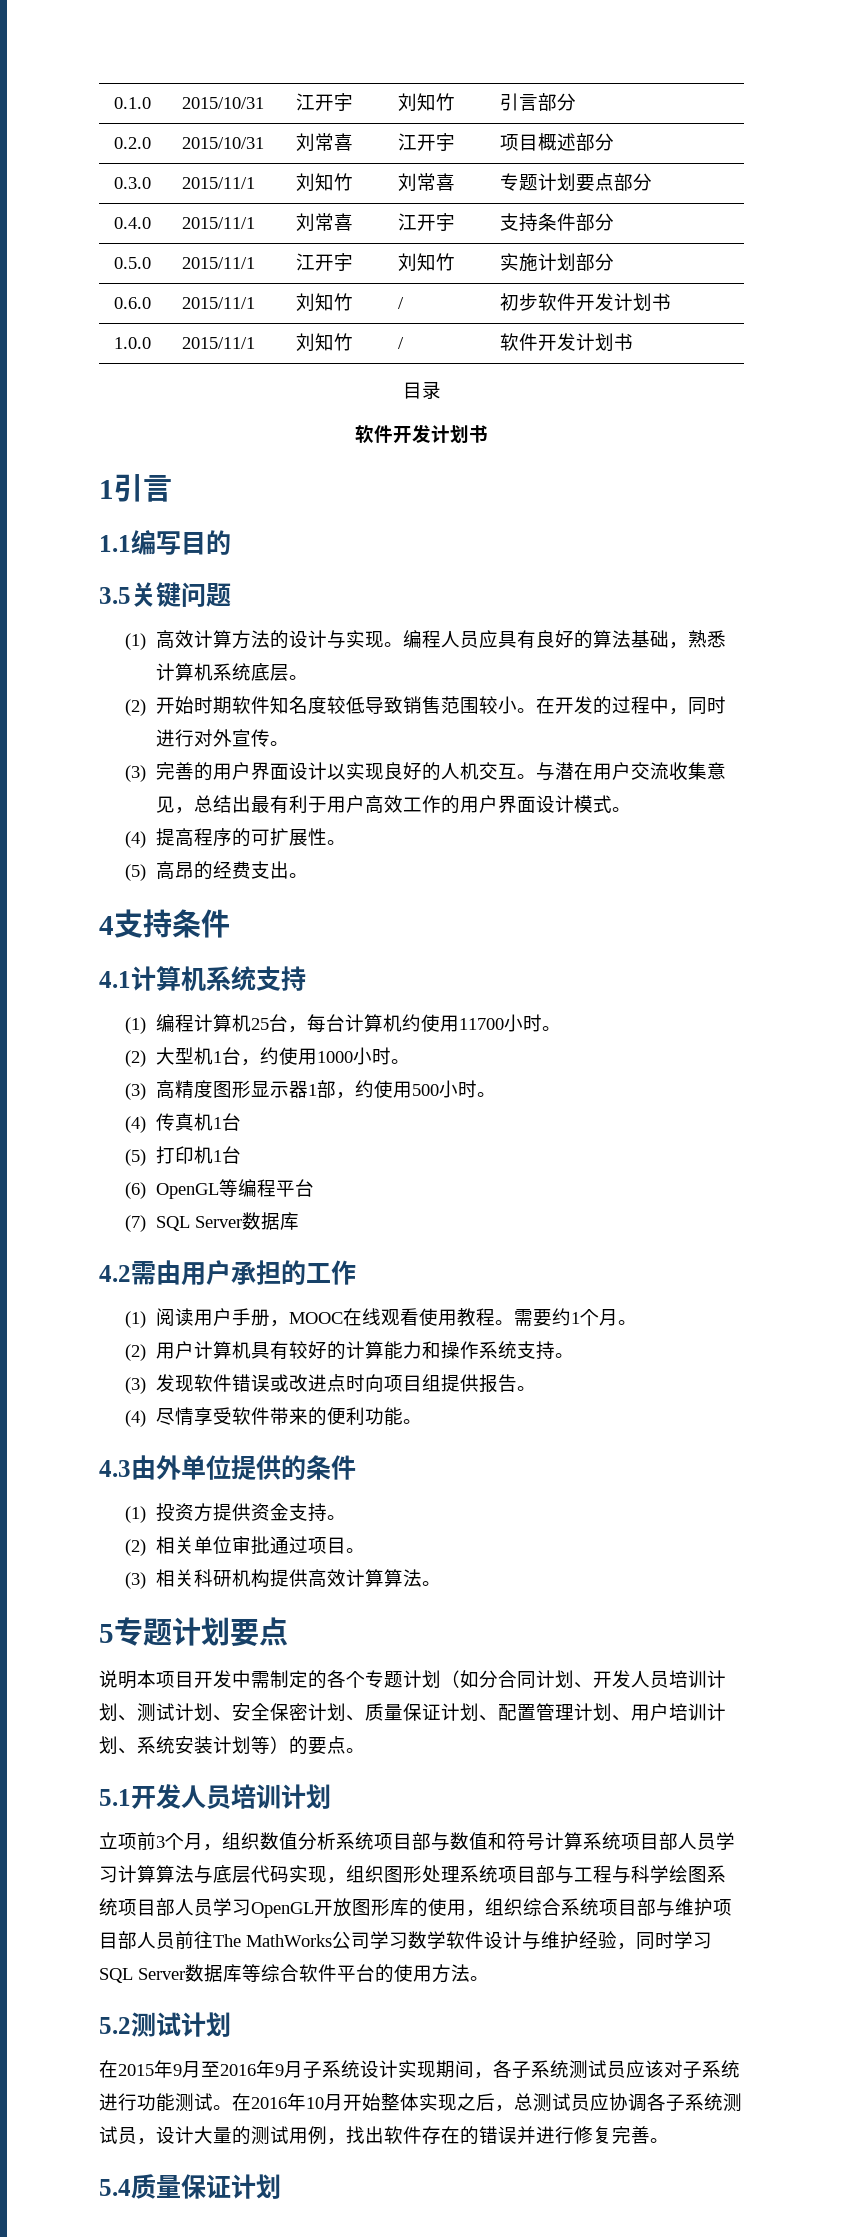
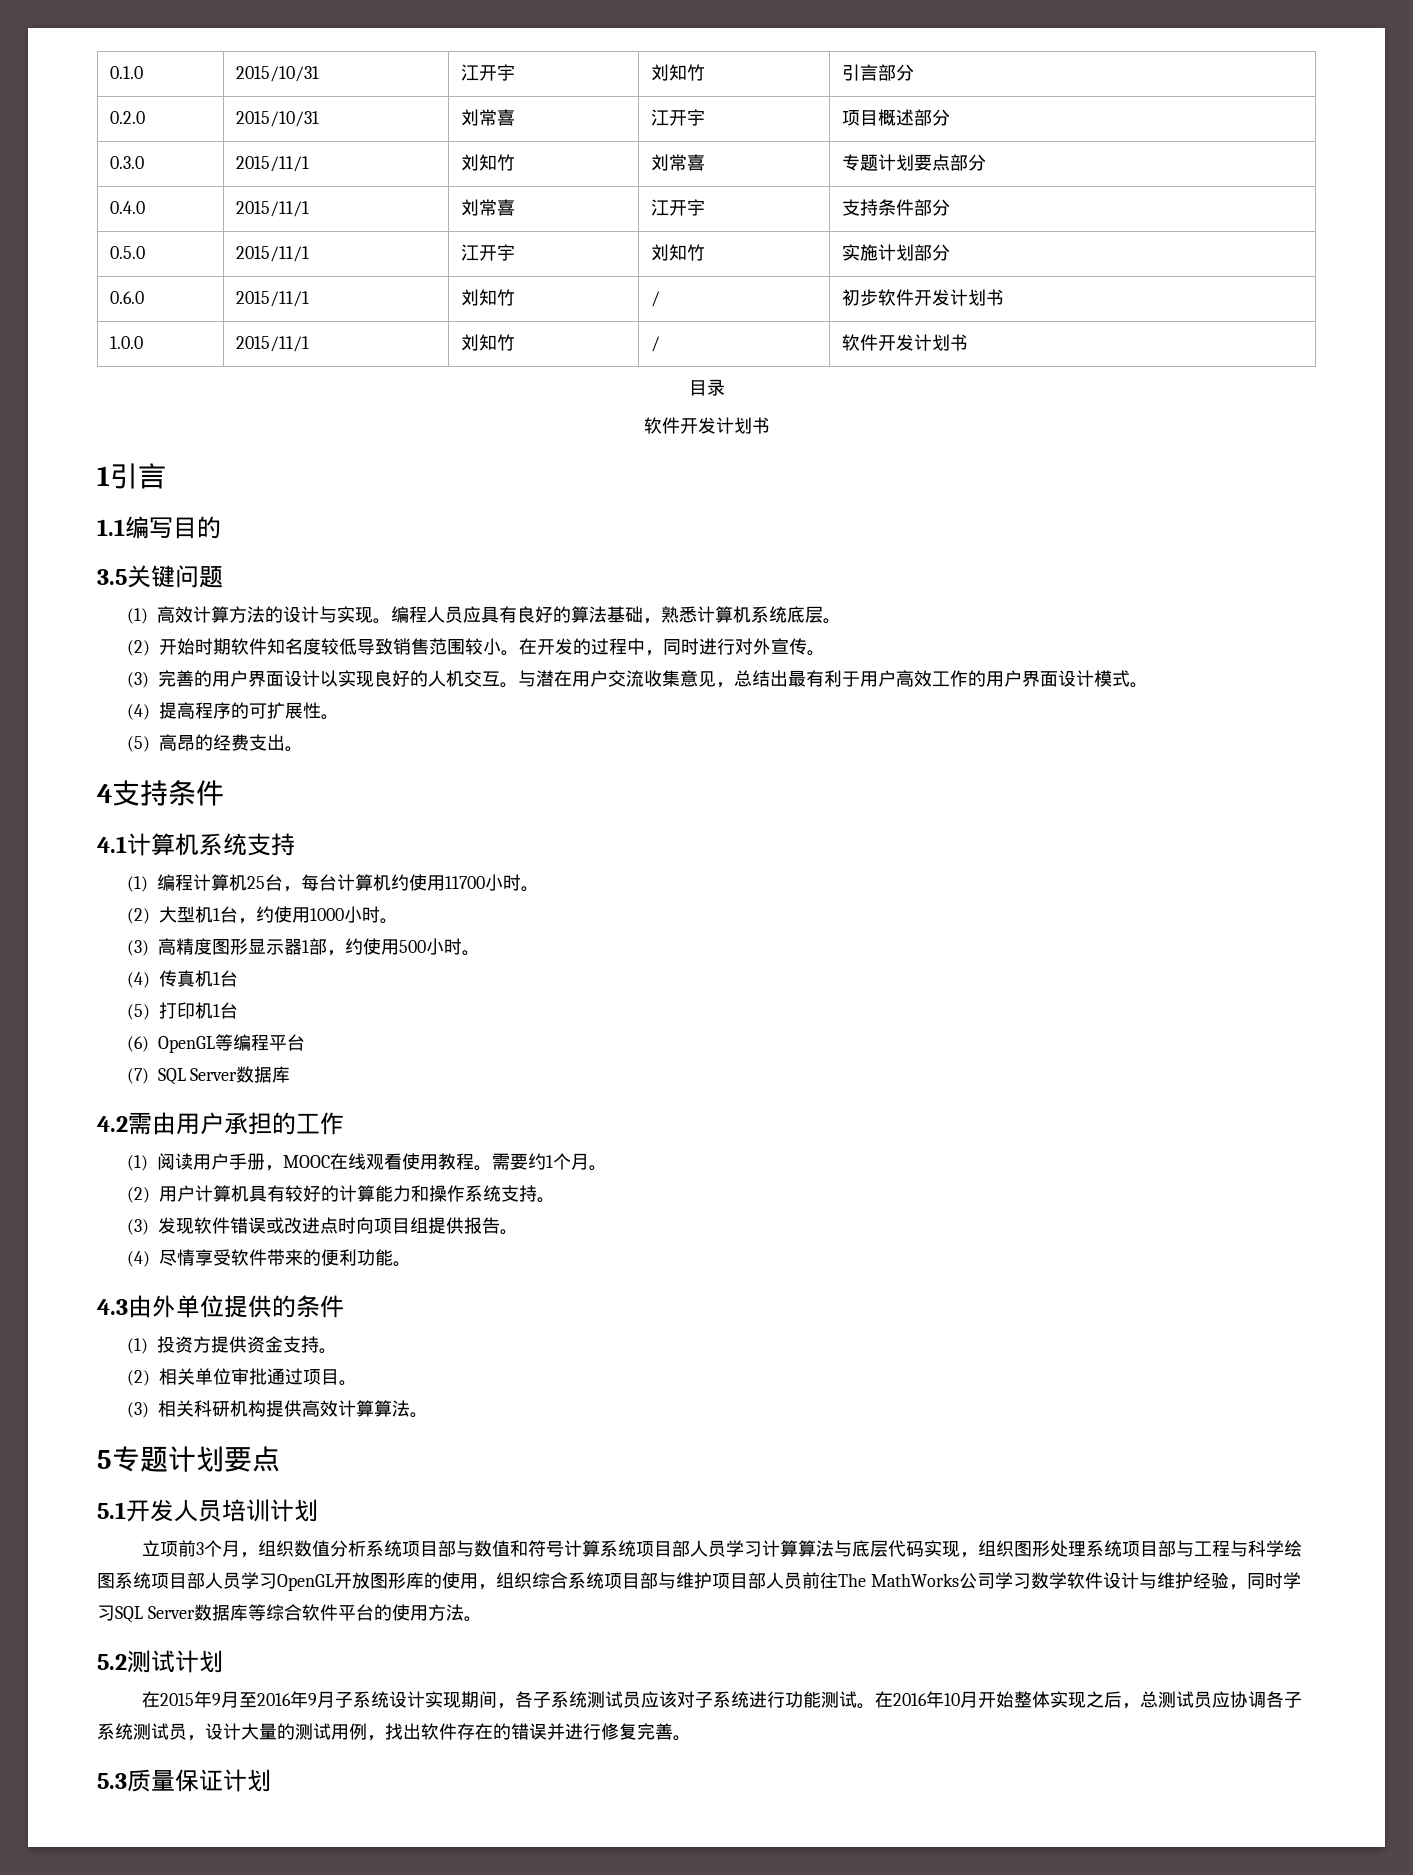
[99,1670,726,1689] [99,1703,726,1722] [99,1736,365,1755] // 说明本项目开发中需制定的各个专题计划（如分合同计划、开发人员培训计划、测试计划、安全保密计划、质量保证计划、配置管理计划、用户培训计划、系统安装计划等）的要点。 -> (280, 1459) none
[99,2179,131,2196] 5.4 -> [97,1773,127,1789] 5.3

